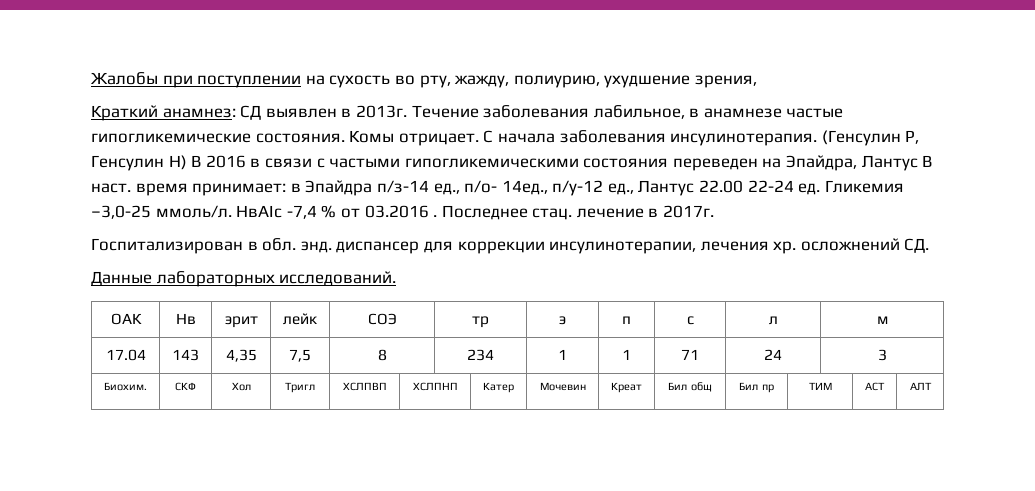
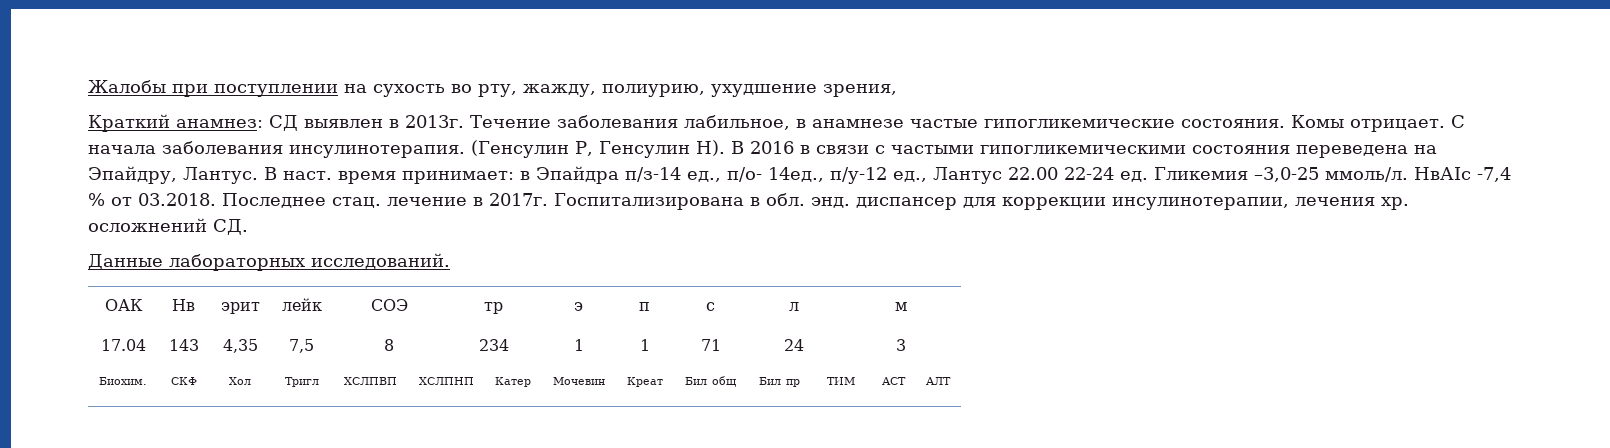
[168,155,187,170] Н) -> [696,140,725,156] Н).
[672,155,918,171] переведен на Эпайдра, Лантус -> [1296,145,1437,158] [88,166,258,184] переведена на Эпайдру, Лантус.
[364,205,438,218] 03.2016 . -> [138,193,216,206] 03.2018.
[91,238,243,254] // Госпитализирован -> [554,193,744,210] Госпитализирована

